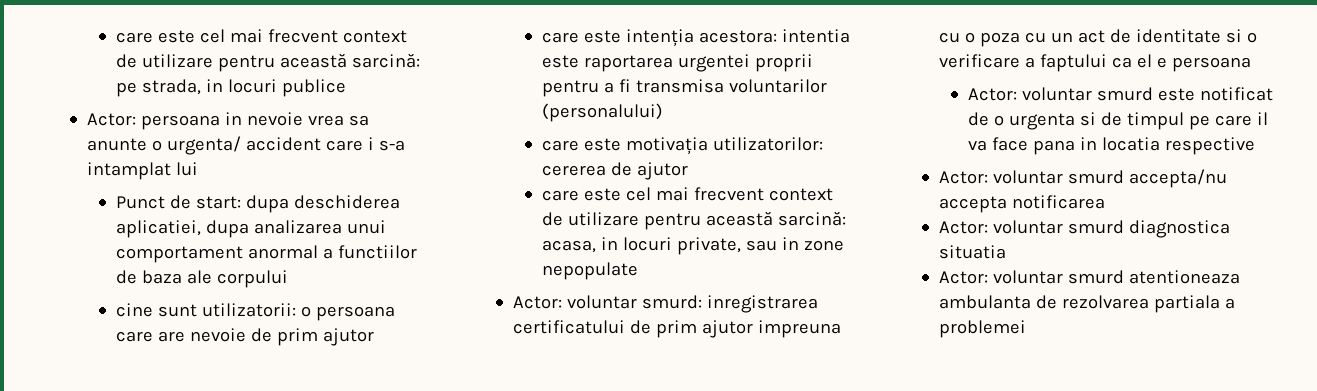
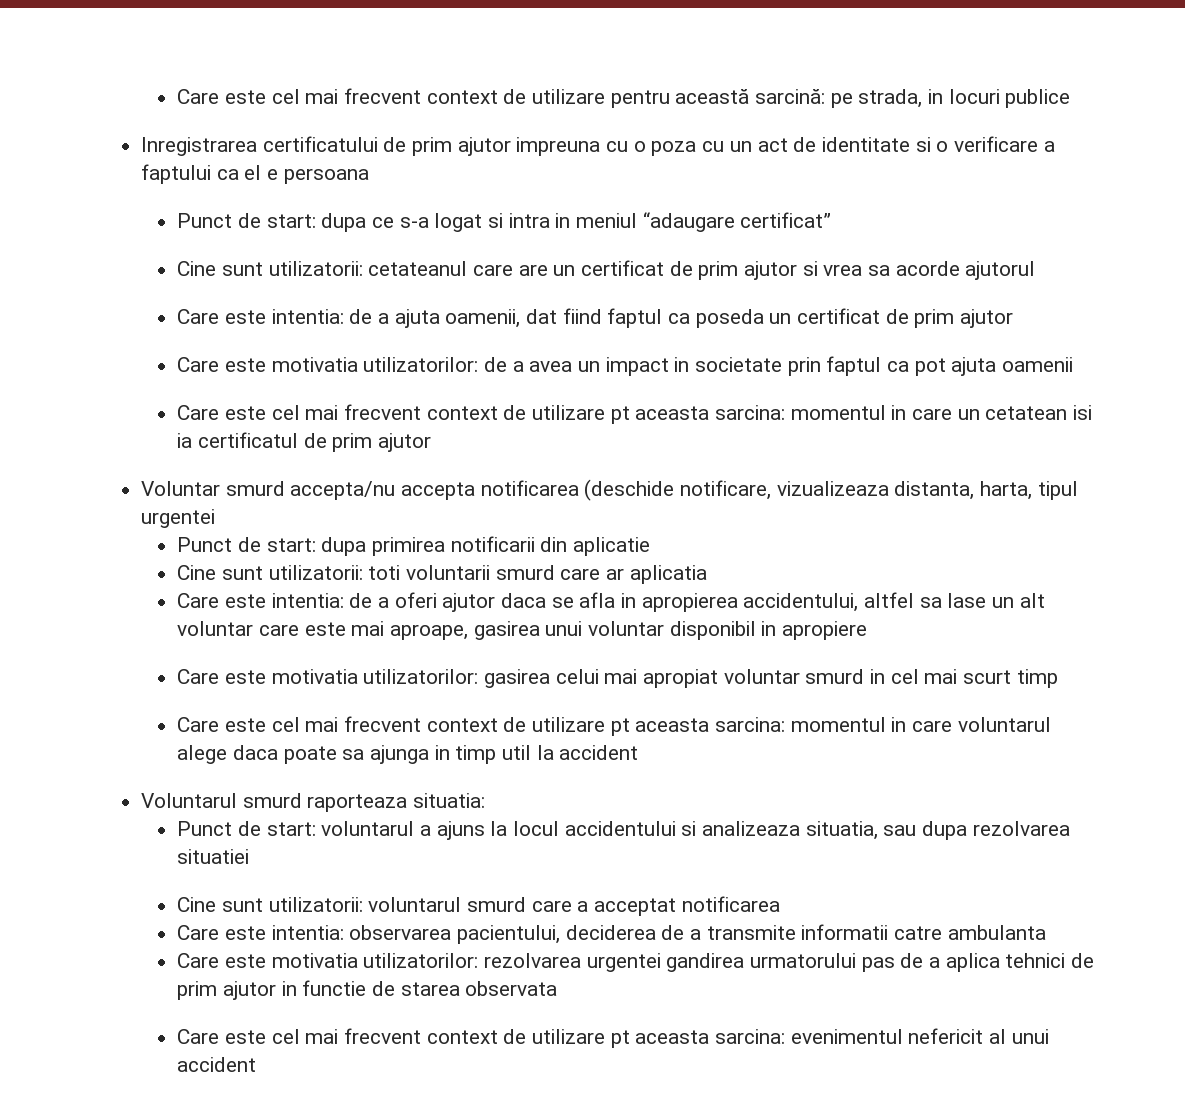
[115,32,153,43] care -> [177,89,220,104] Care
[86,112,369,130] [86,136,405,155] [86,162,198,180] [115,195,400,213] [115,220,386,238] [115,245,417,263] [115,270,288,288] [115,303,395,321] [115,328,374,346] [541,29,850,47] [541,54,813,72] [541,79,827,97] [541,103,663,122] [541,137,823,155] [541,162,688,180] [541,187,833,201] [541,212,846,230] [541,237,844,255] [541,262,638,280] [512,295,818,313] Actor: persoana in nevoie vrea sa anunte o urgenta/ accident care i s-a intamplat lui // Punct de start: dupa deschiderea aplicatiei, dupa analizarea unui comportament anormal a functiilor de baza ale corpului // cine sunt utilizatorii: o persoana care are nevoie de prim ajutor // care este intenția acestora: intentia este raportarea urgentei proprii pentru a fi transmisa voluntarilor (personalului) // care este motivația utilizatorilor: cererea de ajutor // care este cel mai frecvent context de utilizare pentru această sarcină: acasa, in locuri private, sau in zone nepopulate // Actor: voluntar smurd: inregistrarea -> [141,137,258,156] Inregistrarea
[967,87,1273,101] [967,112,1268,130] [967,137,1255,155] [938,169,1227,188] [938,195,1105,213] [938,220,1230,238] [938,245,1006,259] [938,270,1240,284] [938,295,1235,313] [938,320,1026,338] Actor: voluntar smurd este notificat de o urgenta si de timpul pe care il va face pana in locatia respective // Actor: voluntar smurd accepta/nu accepta notificarea // Actor: voluntar smurd diagnostica situatia // Actor: voluntar smurd atentioneaza ambulanta de rezolvarea partiala a problemei -> [177,212,832,232] [177,260,1036,280] [177,308,1013,328] [177,356,1073,376] [177,404,1092,424] [177,432,431,452] [141,479,1078,501] [141,509,216,528] [177,536,650,556] [177,565,707,584] [177,592,1045,612] [177,621,867,640] [177,669,1058,688] [177,716,1051,736] [177,745,639,764] [141,793,486,812] [177,821,1070,840] [177,849,250,864] [177,896,780,916] [177,924,1046,944] [177,953,1094,972] [177,980,558,1000] [177,1028,1049,1048] [177,1057,257,1072] Punct de start: dupa ce s-a logat si intra in meniul “adaugare certificat” // Cine sunt utilizatorii: cetateanul care are un certificat de prim ajutor si vrea sa acorde ajutorul // Care este intentia: de a ajuta oamenii, dat fiind faptul ca poseda un certificat de prim ajutor // Care este motivatia utilizatorilor: de a avea un impact in societate prin faptul ca pot ajuta oamenii // Care este cel mai frecvent context de utilizare pt aceasta sarcina: momentul in care un cetatean isi ia certificatul de prim ajutor // Voluntar smurd accepta/nu accepta notificarea (deschide notificare, vizualizeaza distanta, harta, tipul urgentei // Punct de start: dupa primirea notificarii din aplicatie // Cine sunt utilizatorii: toti voluntarii smurd care ar aplicatia // Care este intentia: de a oferi ajutor daca se afla in apropierea accidentului, altfel sa lase un alt voluntar care este mai aproape, gasirea unui voluntar disponibil in apropiere // Care este motivatia utilizatorilor: gasirea celui mai apropiat voluntar smurd in cel mai scurt timp // Care este cel mai frecvent context de utilizare pt aceasta sarcina: momentul in care voluntarul alege daca poate sa ajunga in timp util la accident // Voluntarul smurd raporteaza situatia: // Punct de start: voluntarul a ajuns la locul accidentului si analizeaza situatia, sau dupa rezolvarea situatiei // Cine sunt utilizatorii: voluntarul smurd care a acceptat notificarea // Care este intentia: observarea pacientului, deciderea de a transmite informatii catre ambulanta // Care este motivatia utilizatorilor: rezolvarea urgentei gandirea urmatorului pas de a aplica tehnici de prim ajutor in functie de starea observata // Care este cel mai frecvent context de utilizare pt aceasta sarcina: evenimentul nefericit al unui accident

